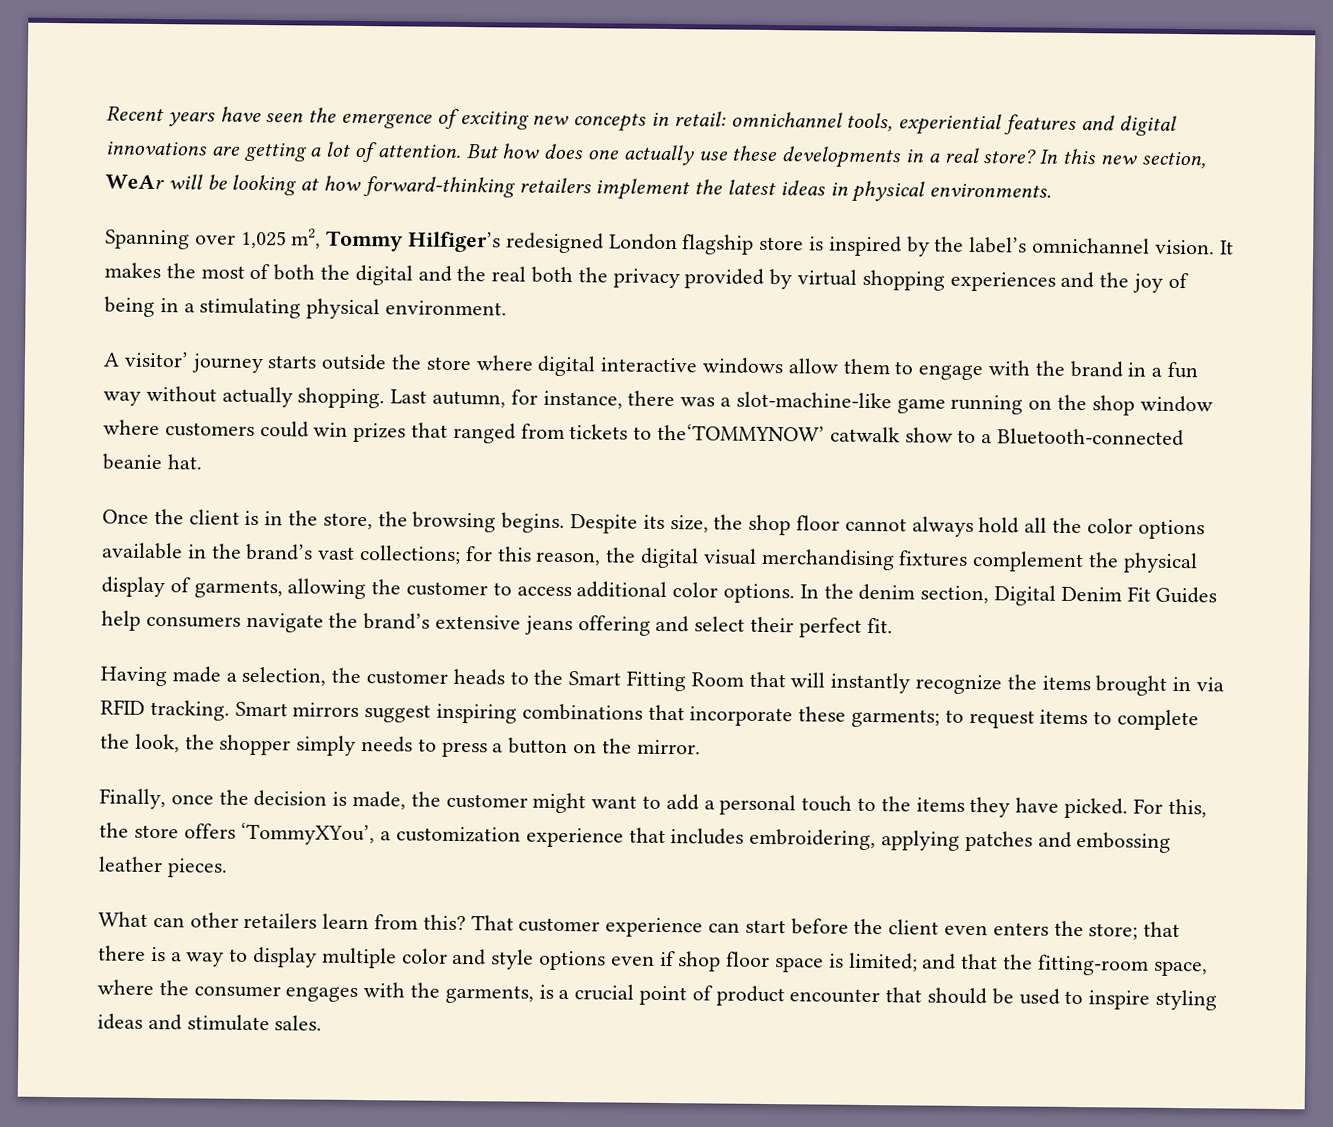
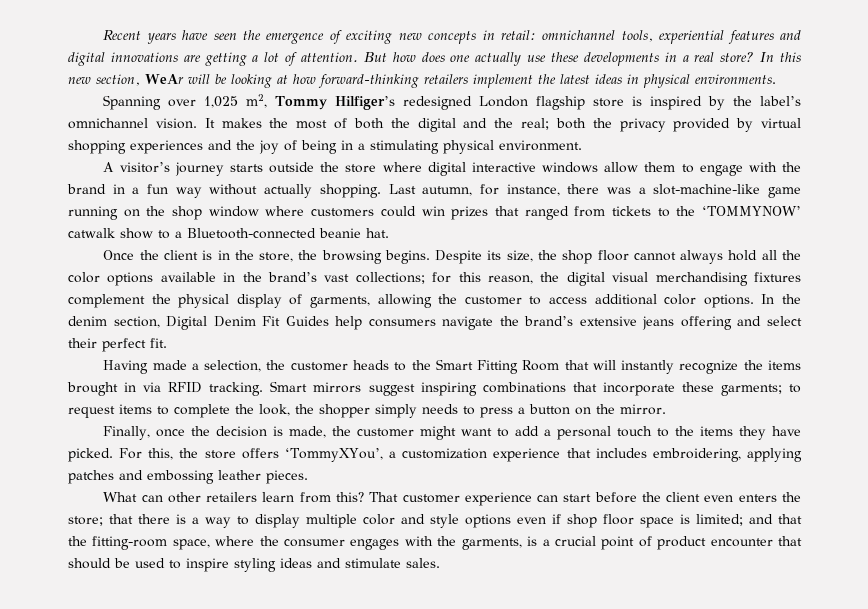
[491,266,527,282] real -> [520,118,549,130] real;
[123,351,189,368] visitor’ -> [119,162,170,173] visitor’s
[657,423,826,442] the‘TOMMYNOW’ -> [676,206,801,216] the ‘TOMMYNOW’

